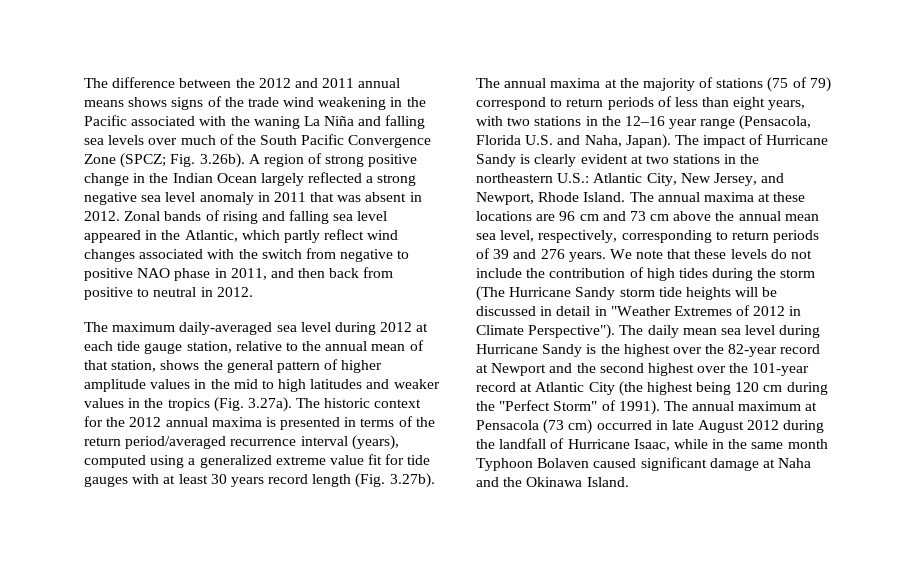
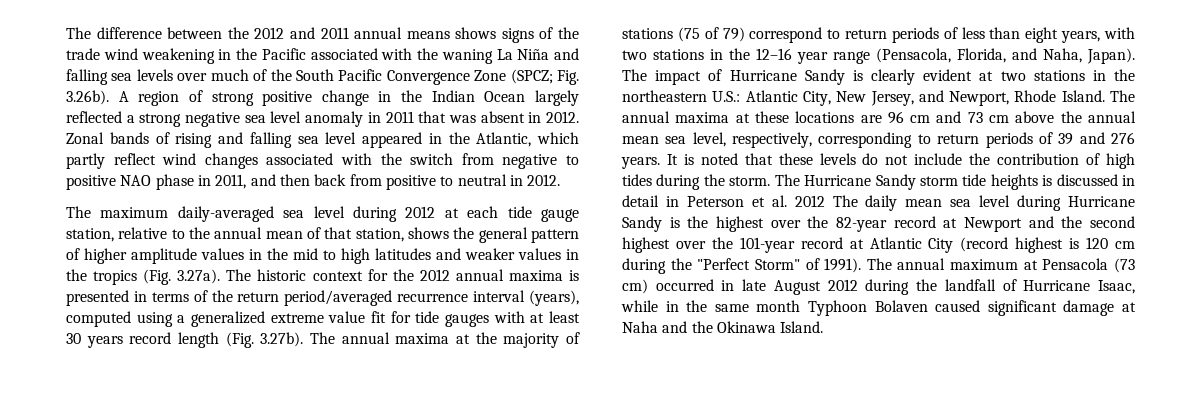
[476,135,554,145] Florida U.S. -> [957,48,1006,63] Florida,
[609,249,664,259] We note -> [666,153,738,165] It is noted
[780,269,816,278] [476,286,505,301] storm (The -> [729,174,800,186] storm. The
[735,287,778,297] will be -> [1042,175,1053,186] is
[610,305,802,316] [476,324,616,339] "Weather Extremes of 2012 in Climate Perspective"). -> [686,195,825,207] Peterson et al. 2012
[618,381,732,396] (the highest being -> [960,237,1080,253] (record highest is

